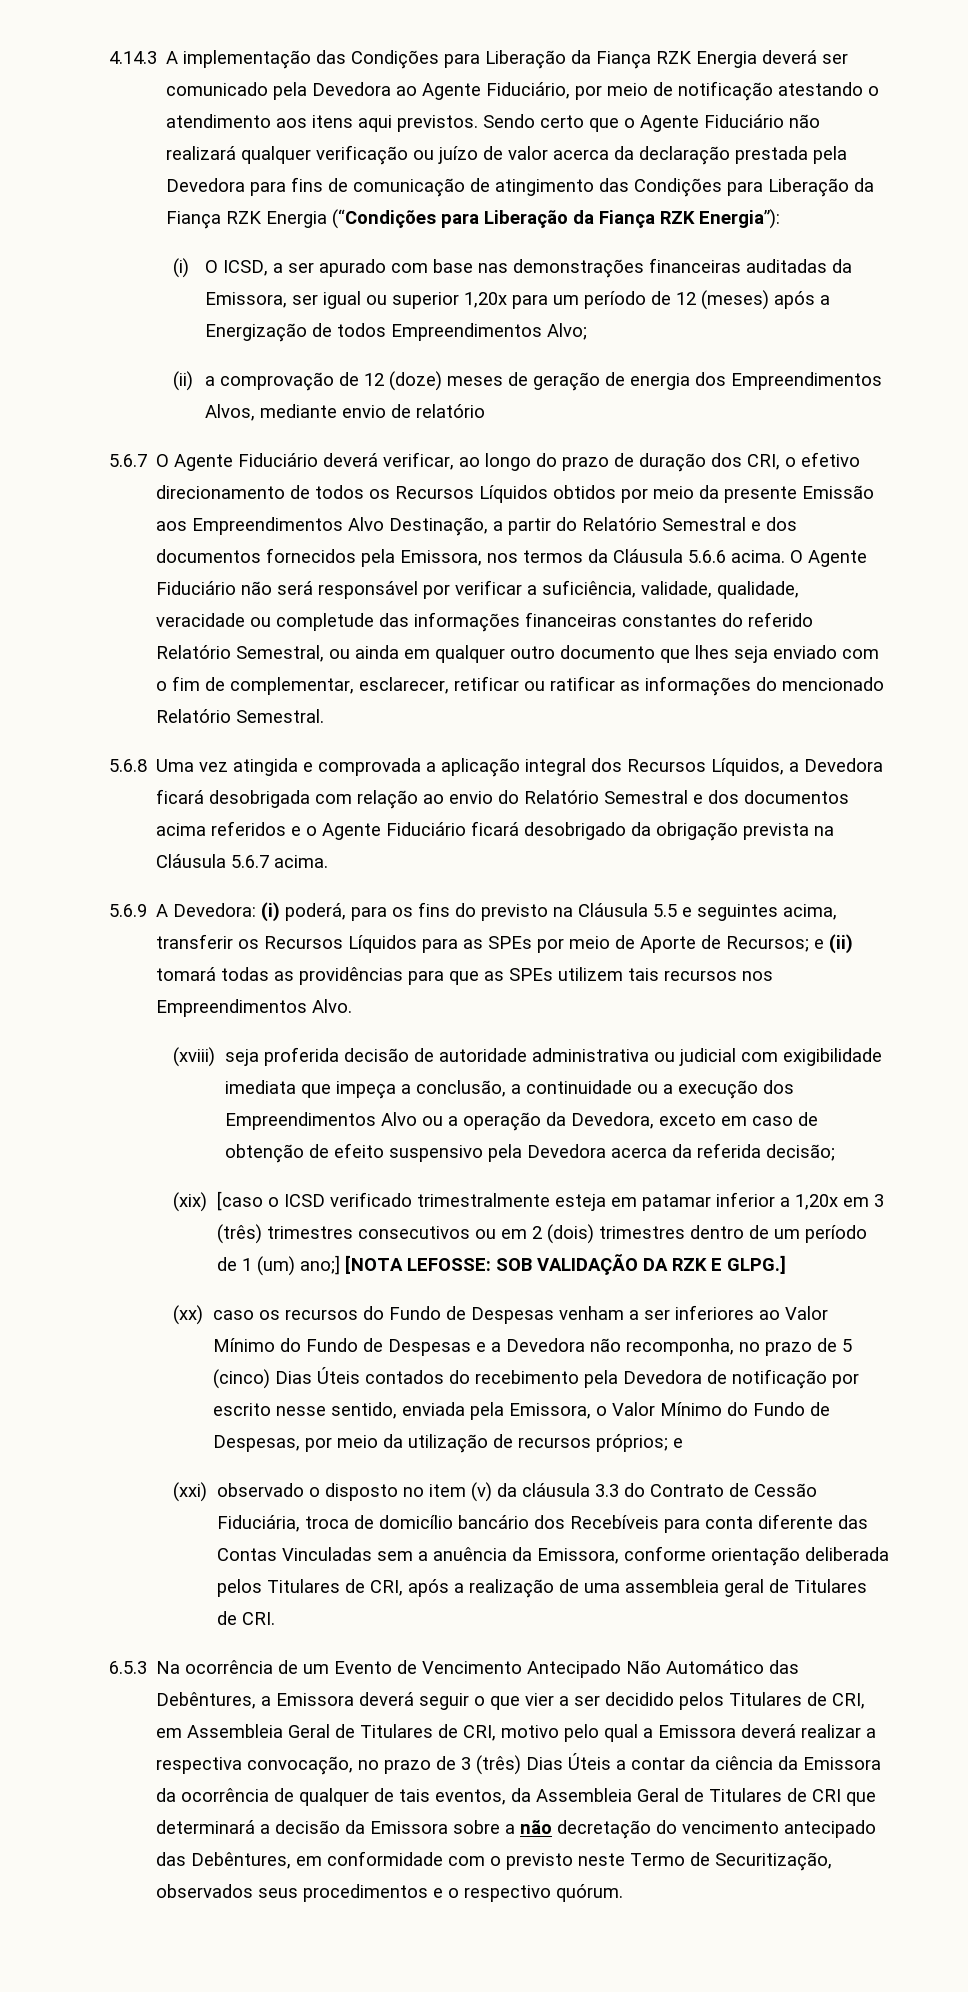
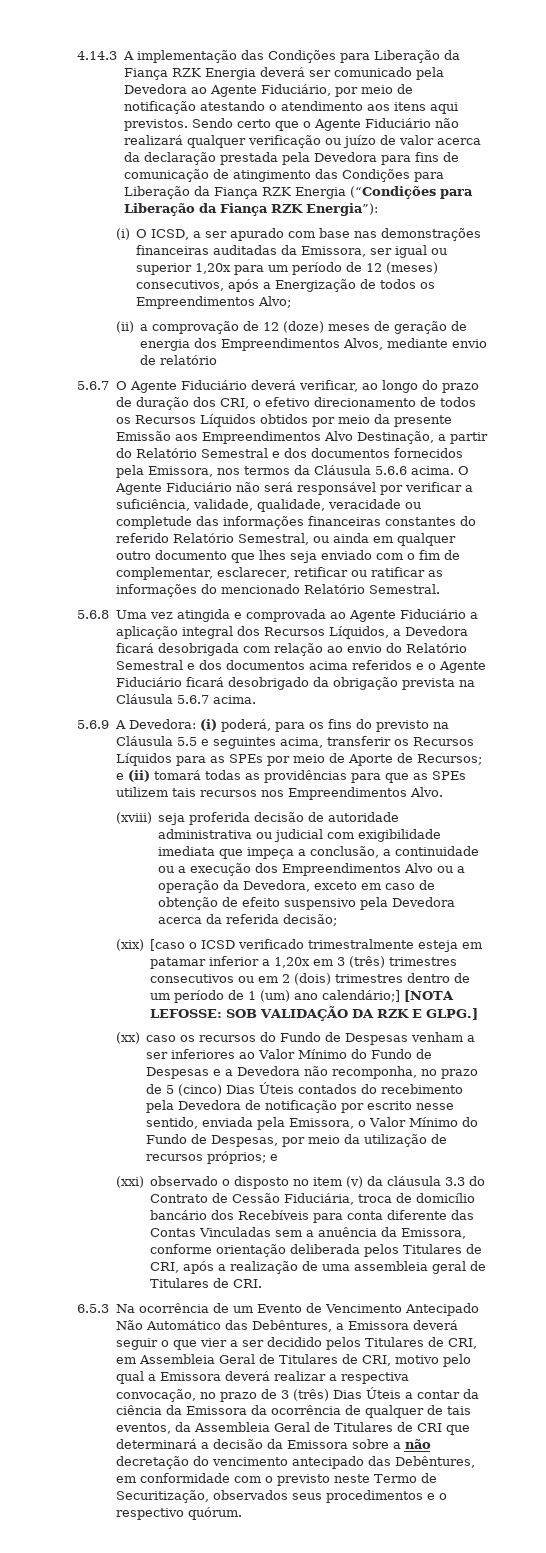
(770, 300) none -> [135,280,224,291] consecutivos,
(387, 330) none -> [419,282,435,289] os
(422, 767) none -> [329,609,466,622] ao Agente Fiduciário
[299,1255,340,1275] ano;] -> [293,990,400,1002] ano calendário;]

